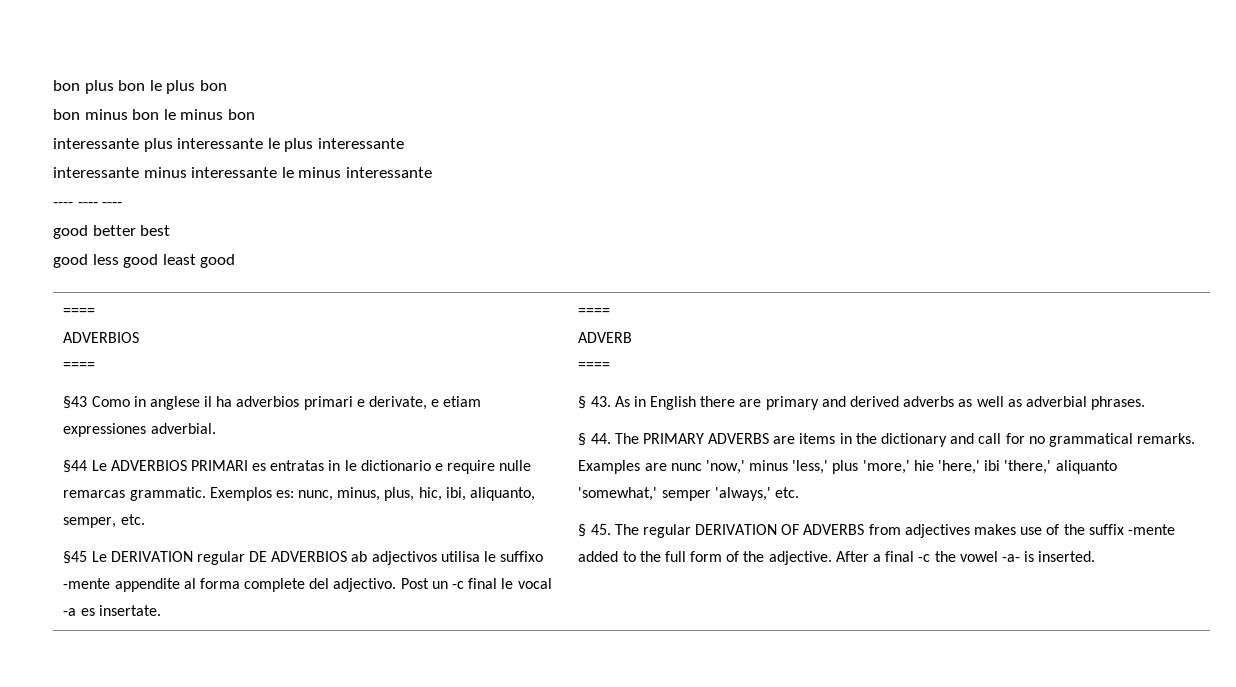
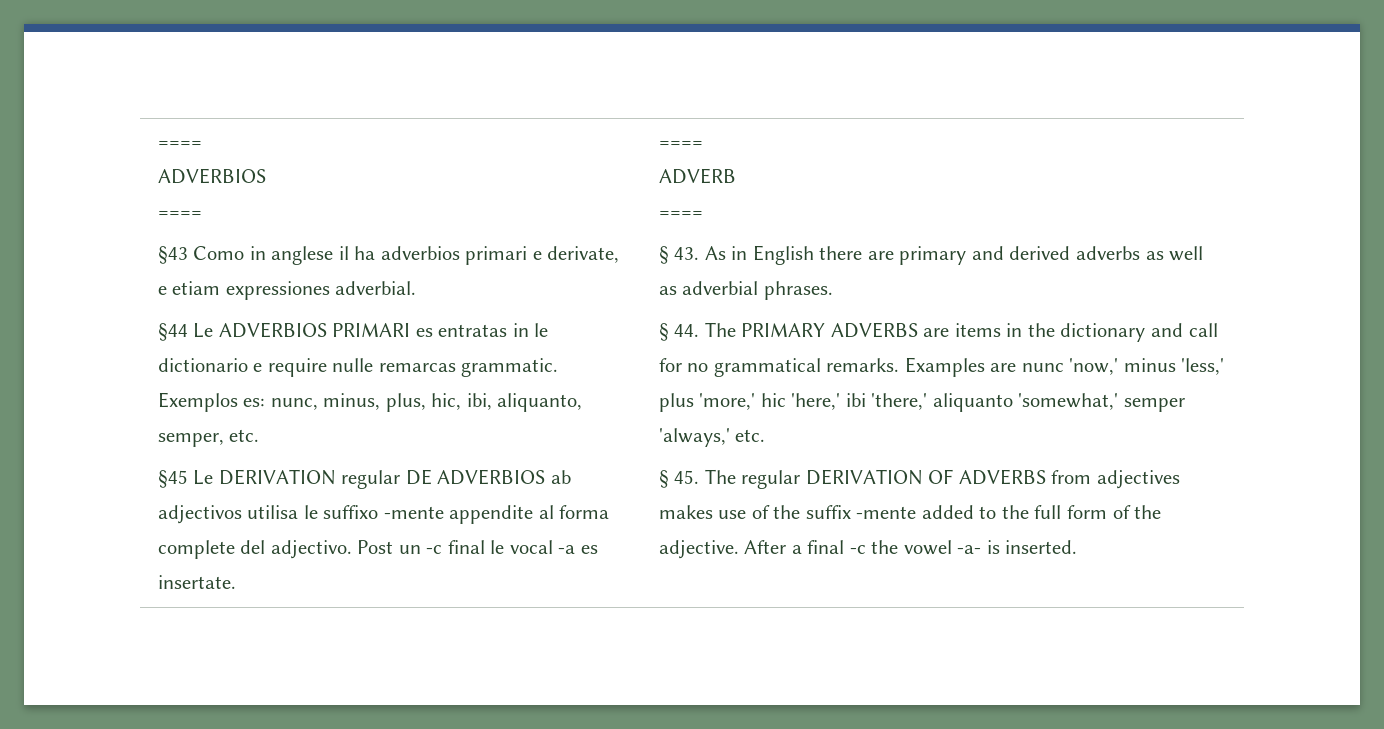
[53,80,227,94] [53,109,255,120] [53,138,404,152] [53,167,432,178] [53,202,123,207] [53,225,171,239] [53,254,236,268] bon plus bon le plus bon // bon minus bon le minus bon // interessante plus interessante le plus interessante // interessante minus interessante le minus interessante // ---- ---- ---- // good better best // good less good least good // -> (157, 144) none
[913,460,934,471] hie -> [760,393,786,407] hic

